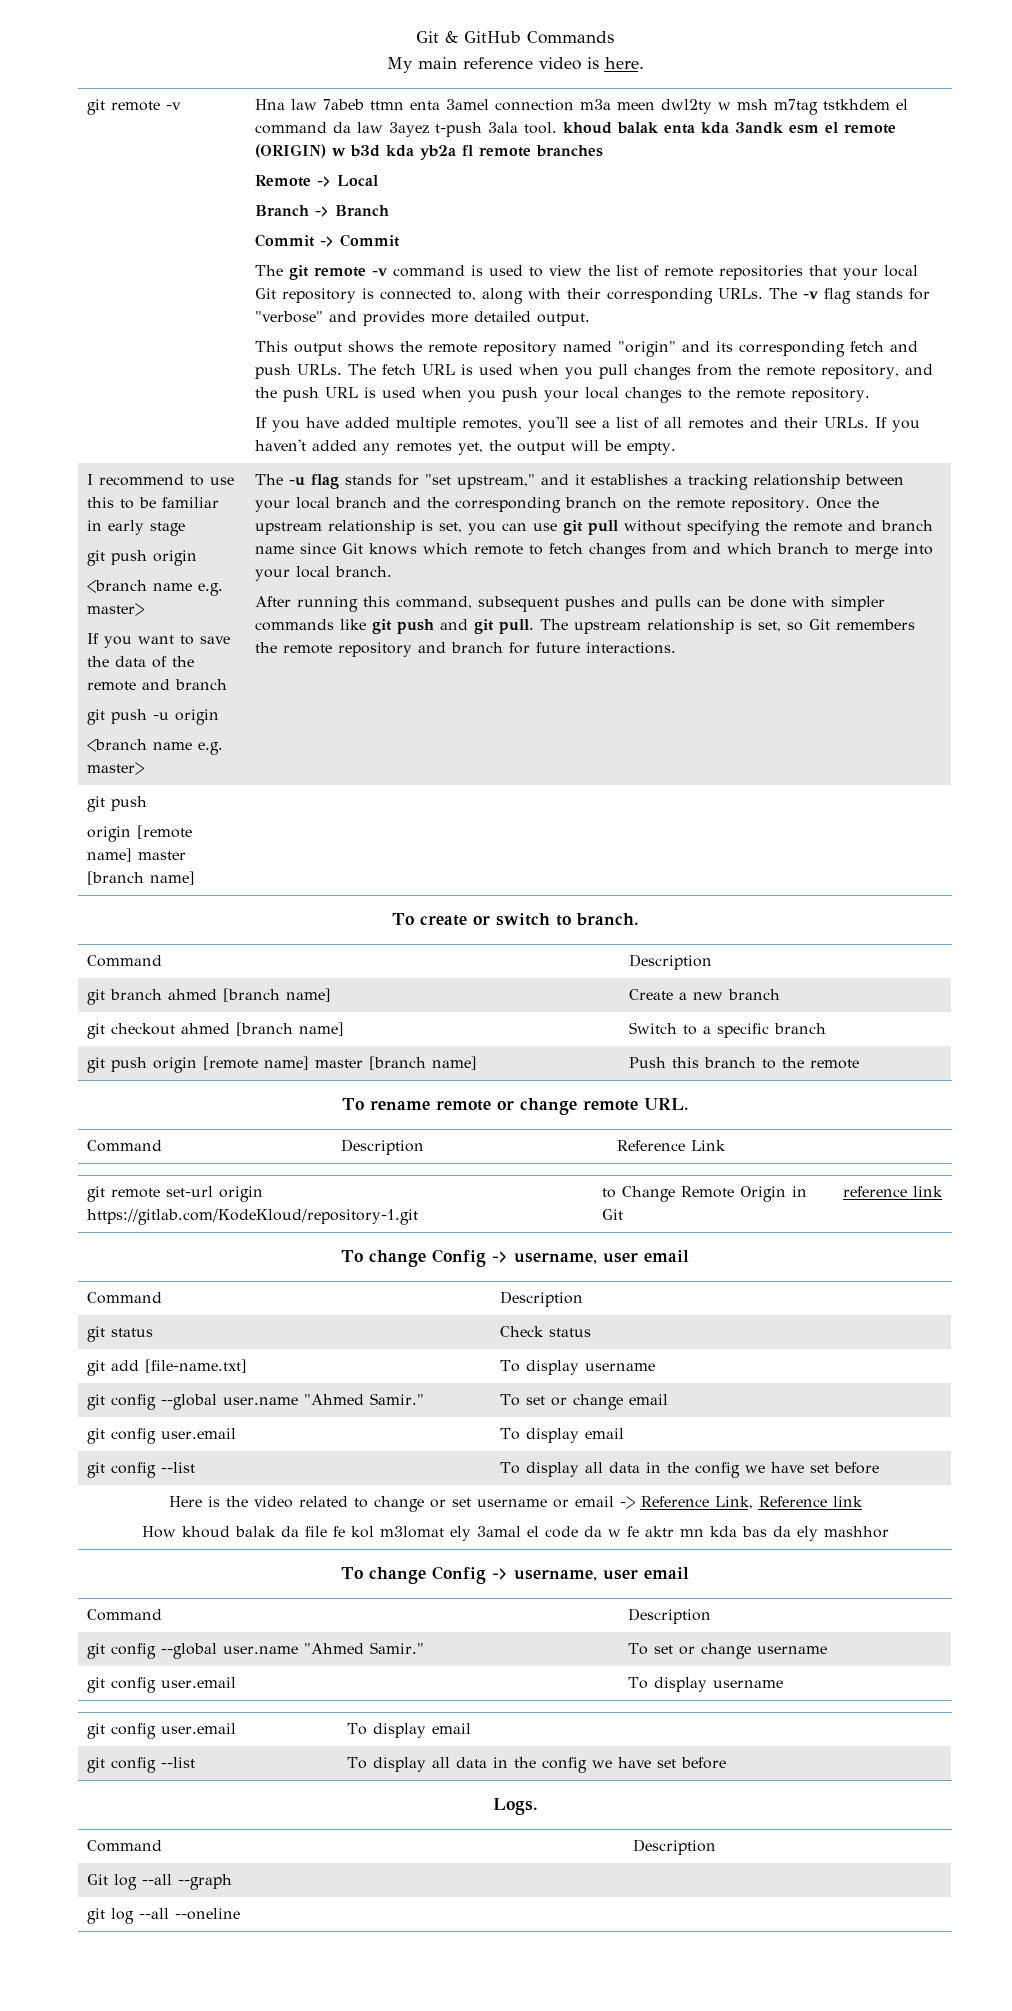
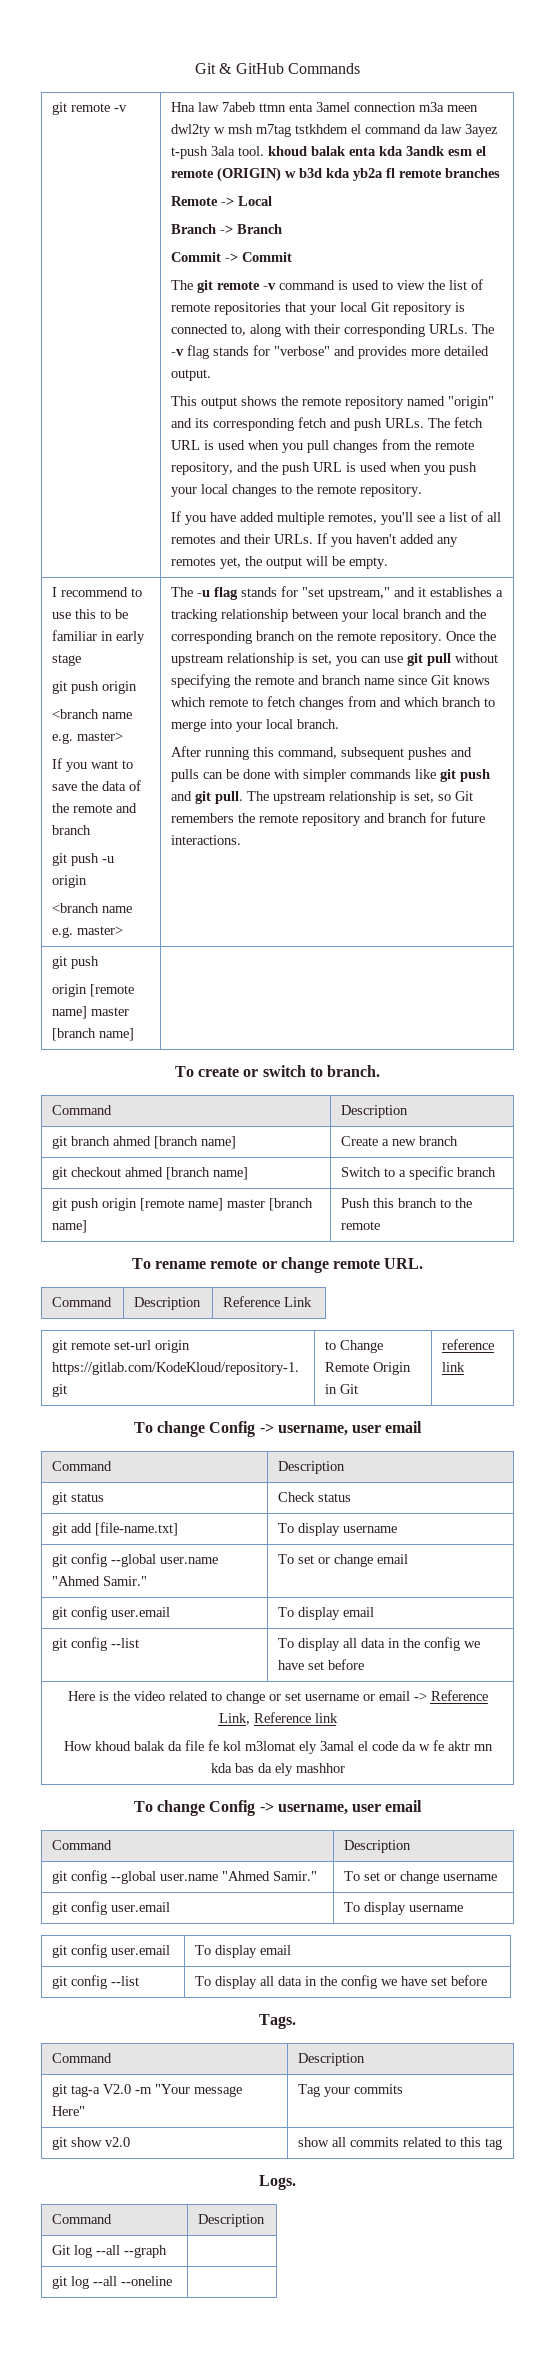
[386,57,644,73] // My main reference video is here. -> (360, 68) none
(727, 1763) none -> [259,2014,296,2029] [52,2053,113,2063] [298,2053,366,2066] [52,2084,243,2097] [52,2106,86,2116] [298,2084,404,2097] [52,2137,131,2150] [298,2137,503,2150] // Tags. // Command | Description // git tag-a V2.0 -m "Your message Here" | Tag your commits // git show v2.0 | show all commits related to this tag

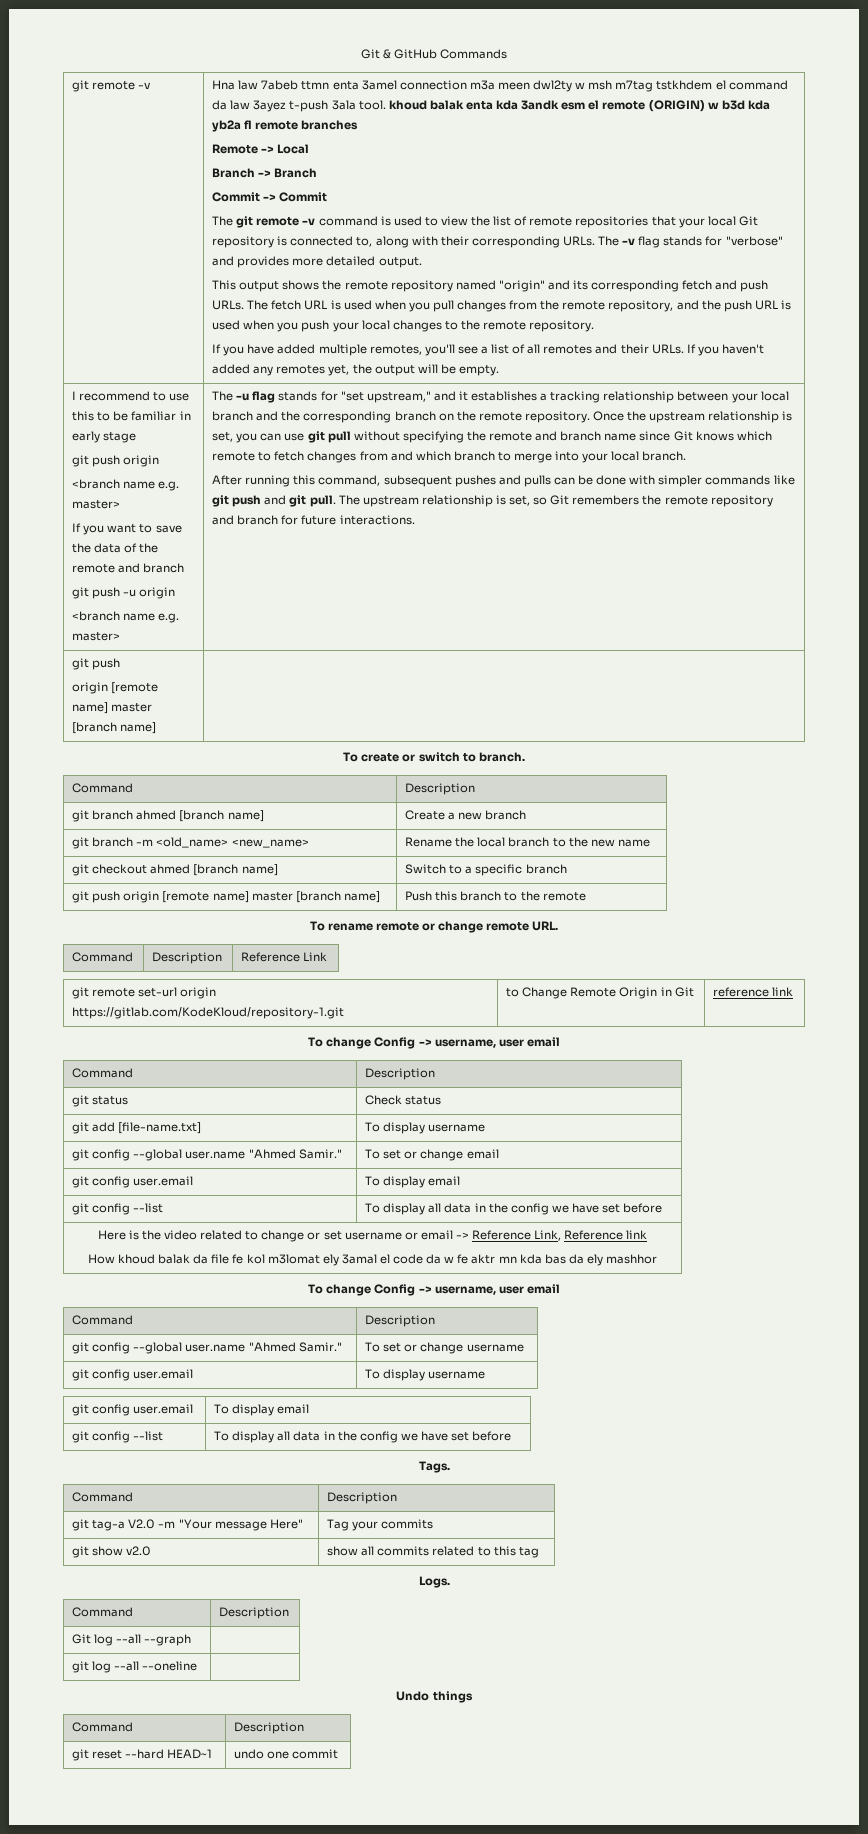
(459, 1141) none -> [72,837,309,849] [405,837,650,847] // git branch -m <old_name> <new_name> | Rename the local branch to the new name
(173, 2281) none -> [396,1691,473,1703] [72,1722,134,1732] [234,1722,305,1734] [72,1749,213,1761] [234,1749,339,1759] // Undo things // Command | Description // git reset --hard HEAD~1 | undo one commit

